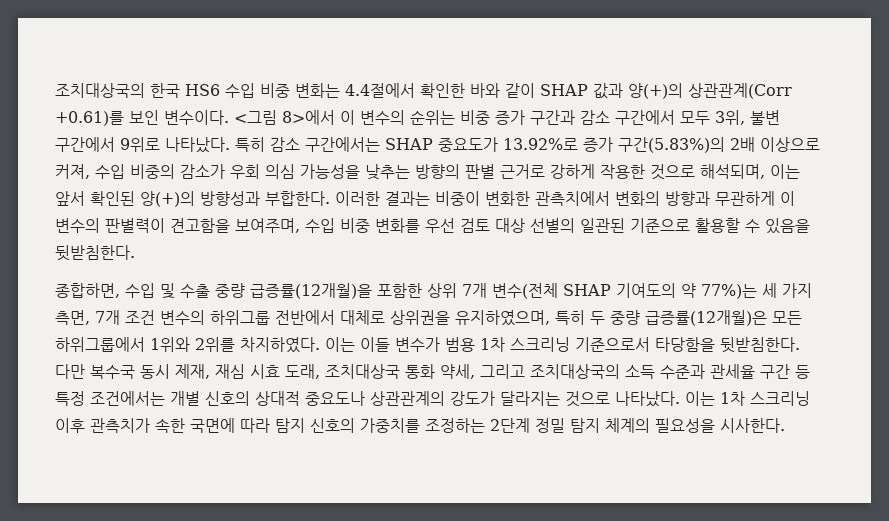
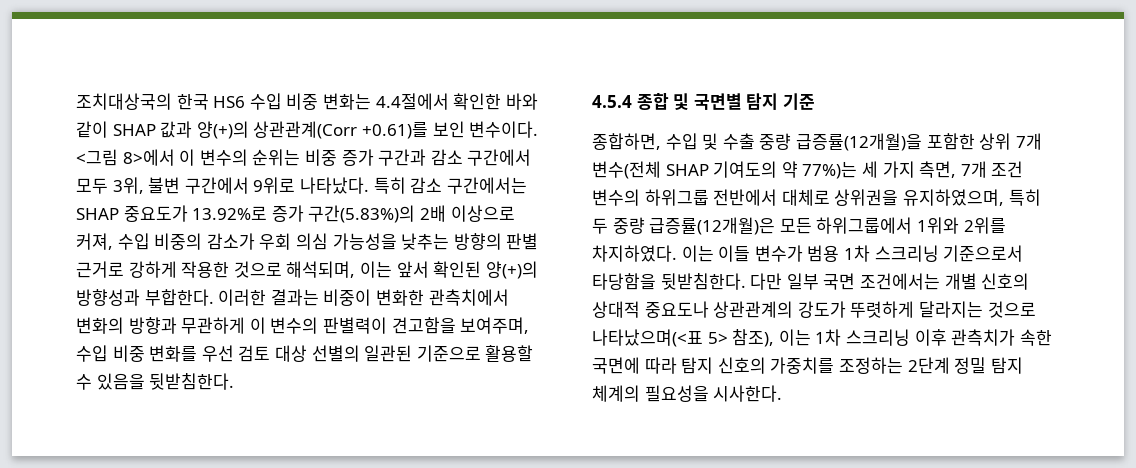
(135, 253) none -> [592,93,815,110] // 4.5.4 종합 및 국면별 탐지 기준
[90,364,810,379] [55,391,85,406] 복수국 동시 제재, 재심 시효 도래, 조치대상국 통화 약세, 그리고 조치대상국의 소득 수준과 관세율 구간 등 특정 -> [786,273,856,290] 일부 국면
(495, 398) none -> [850,301,915,318] 뚜렷하게
[615,391,680,407] 나타났다. -> [592,329,775,347] 나타났으며(<표 5> 참조),

